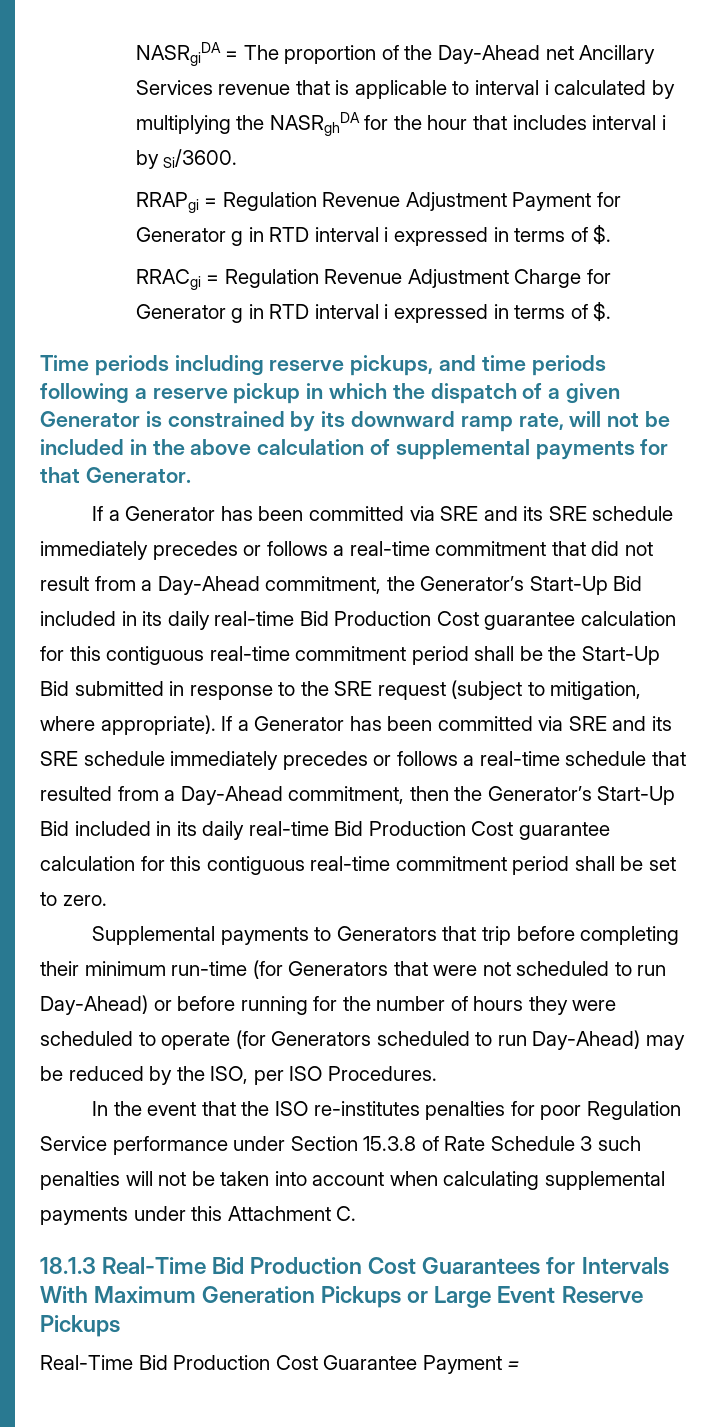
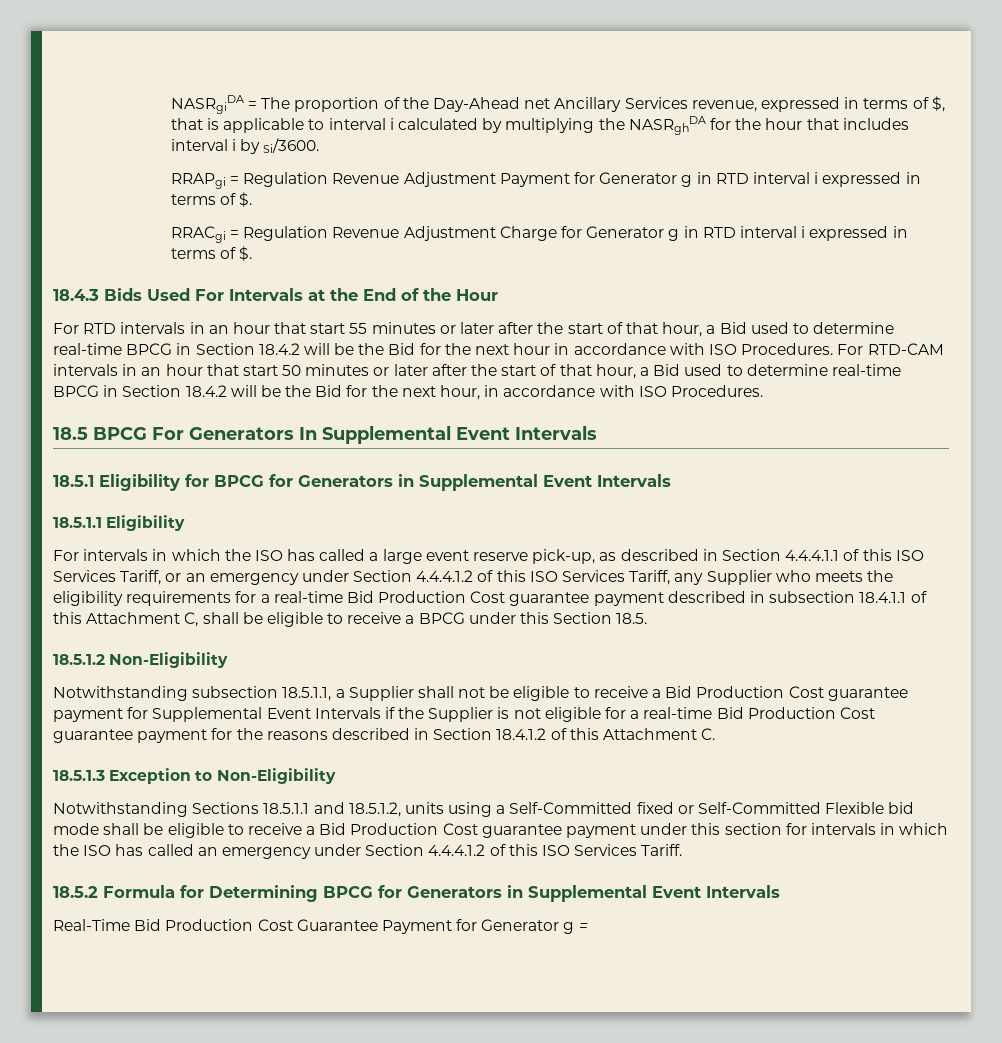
[218,84,291,95] revenue -> [691,96,945,112] revenue, expressed in terms of $,
[40,355,606,376] [40,383,621,404] [40,411,671,432] [40,439,669,460] [40,467,191,483] [92,506,674,521] [40,541,653,560] [40,576,643,595] [40,611,676,630] [40,646,660,665] [40,680,642,700] [40,715,672,735] [40,751,686,770] [40,786,676,805] [40,821,610,840] [40,856,676,875] [40,892,107,906] [92,926,680,945] [40,960,667,979] [40,995,617,1015] [40,1030,685,1050] [40,1066,437,1085] [92,1101,681,1120] [40,1136,641,1155] [40,1171,665,1190] [40,1206,357,1225] [40,1257,669,1275] [40,1286,643,1308] [40,1315,120,1337] Time periods including reserve pickups, and time periods following a reserve pickup in which the dispatch of a given Generator is constrained by its downward ramp rate, will not be included in the above calculation of supplemental payments for that Generator. // If a Generator has been committed via SRE and its SRE schedule immediately precedes or follows a real-time commitment that did not result from a Day-Ahead commitment, the Generator’s Start-Up Bid included in its daily real-time Bid Production Cost guarantee calculation for this contiguous real-time commitment period shall be the Start-Up Bid submitted in response to the SRE request (subject to mitigation, where appropriate). If a Generator has been committed via SRE and its SRE schedule immediately precedes or follows a real-time schedule that resulted from a Day-Ahead commitment, then the Generator’s Start-Up Bid included in its daily real-time Bid Production Cost guarantee calculation for this contiguous real-time commitment period shall be set to zero. // Supplemental payments to Generators that trip before completing their minimum run-time (for Generators that were not scheduled to run Day-Ahead) or before running for the number of hours they were scheduled to operate (for Generators scheduled to run Day-Ahead) may be reduced by the ISO, per ISO Procedures. // In the event that the ISO re-institutes penalties for poor Regulation Service performance under Section 15.3.8 of Rate Schedule 3 such penalties will not be taken into account when calculating supplemental payments under this Attachment C. // 18.1.3 Real-Time Bid Production Cost Guarantees for Intervals With Maximum Generation Pickups or Large Event Reserve Pickups -> [53,288,498,301] [53,322,895,337] [53,343,944,355] [53,364,901,379] [53,385,763,400] [53,426,597,444] [53,474,671,491] [53,515,186,531] [53,549,924,564] [53,570,894,585] [53,591,927,606] [53,612,648,627] [53,652,229,668] [53,686,908,701] [53,707,875,722] [53,728,716,743] [53,768,336,784] [53,802,915,817] [53,823,949,838] [53,844,683,859] [53,885,780,902] 18.4.3 Bids Used For Intervals at the End of the Hour // For RTD intervals in an hour that start 55 minutes or later after the start of that hour, a Bid used to determine real-time BPCG in Section 18.4.2 will be the Bid for the next hour in accordance with ISO Procedures. For RTD-CAM intervals in an hour that start 50 minutes or later after the start of that hour, a Bid used to determine real-time BPCG in Section 18.4.2 will be the Bid for the next hour, in accordance with ISO Procedures. // 18.5 BPCG For Generators In Supplemental Event Intervals // 18.5.1 Eligibility for BPCG for Generators in Supplemental Event Intervals // 18.5.1.1 Eligibility // For intervals in which the ISO has called a large event reserve pick-up, as described in Section 4.4.4.1.1 of this ISO Services Tariff, or an emergency under Section 4.4.4.1.2 of this ISO Services Tariff, any Supplier who meets the eligibility requirements for a real-time Bid Production Cost guarantee payment described in subsection 18.4.1.1 of this Attachment C, shall be eligible to receive a BPCG under this Section 18.5. // 18.5.1.2 Non-Eligibility // Notwithstanding subsection 18.5.1.1, a Supplier shall not be eligible to receive a Bid Production Cost guarantee payment for Supplemental Event Intervals if the Supplier is not eligible for a real-time Bid Production Cost guarantee payment for the reasons described in Section 18.4.1.2 of this Attachment C. // 18.5.1.3 Exception to Non-Eligibility // Notwithstanding Sections 18.5.1.1 and 18.5.1.2, units using a Self-Committed fixed or Self-Committed Flexible bid mode shall be eligible to receive a Bid Production Cost guarantee payment under this section for intervals in which the ISO has called an emergency under Section 4.4.4.1.2 of this ISO Services Tariff. // 18.5.2 Formula for Determining BPCG for Generators in Supplemental Event Intervals
(502, 1364) none -> [456,919,575,934] for Generator g

